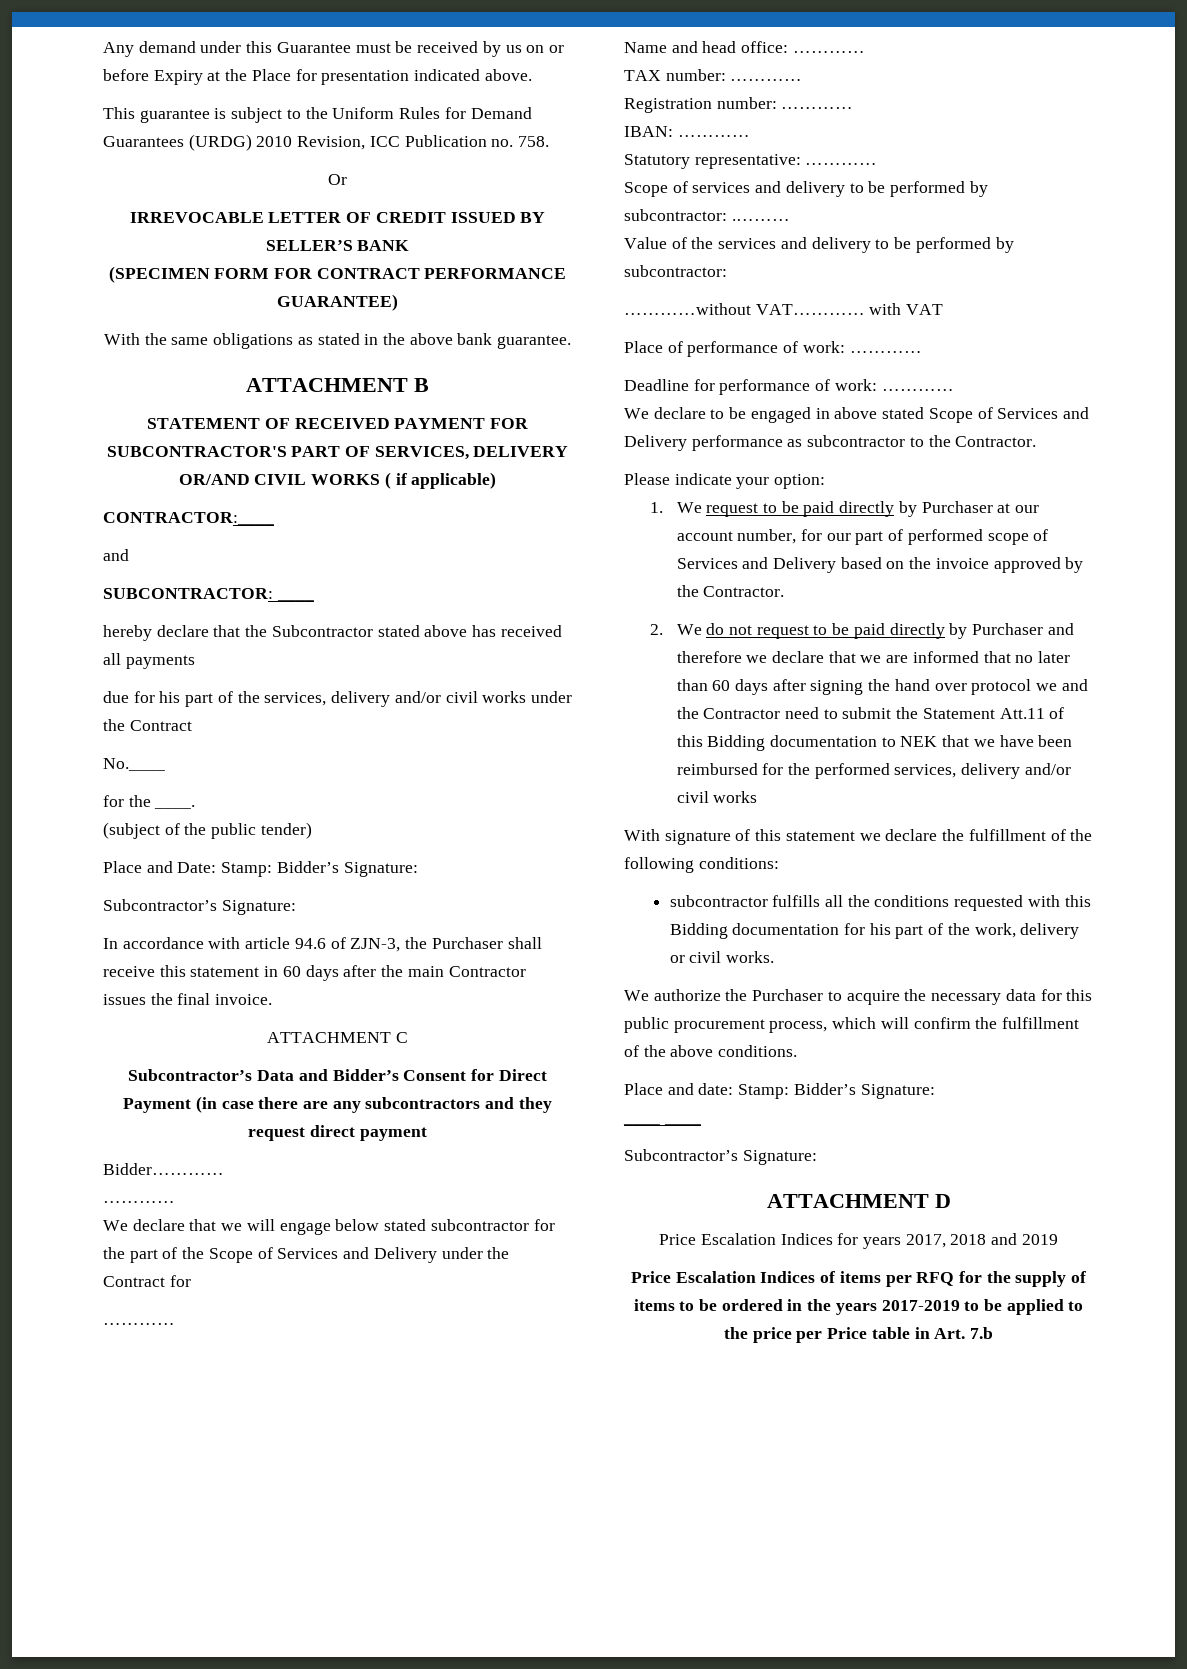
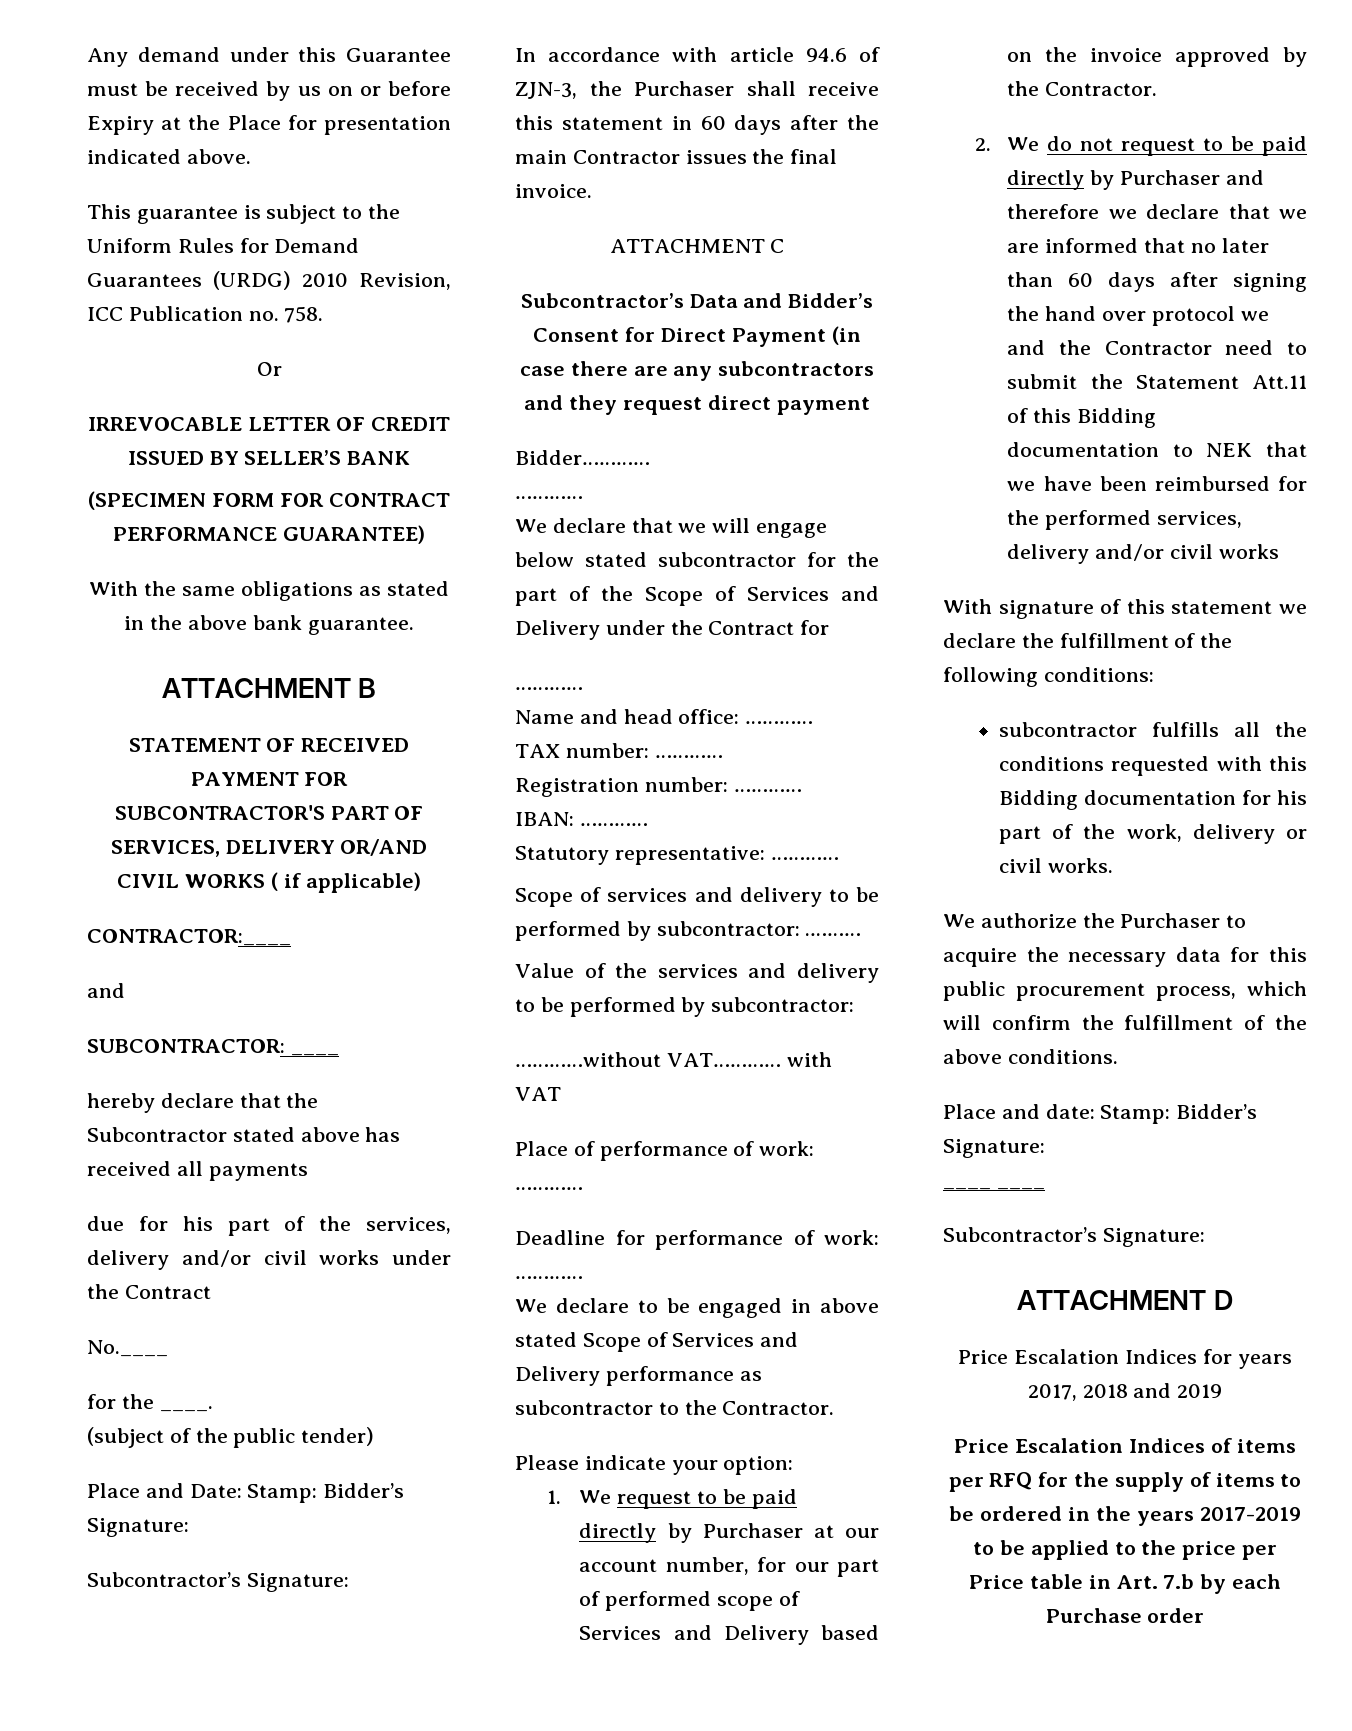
(994, 1333) none -> [1200,1574,1281,1594] [1045,1608,1205,1623] by each Purchase order

